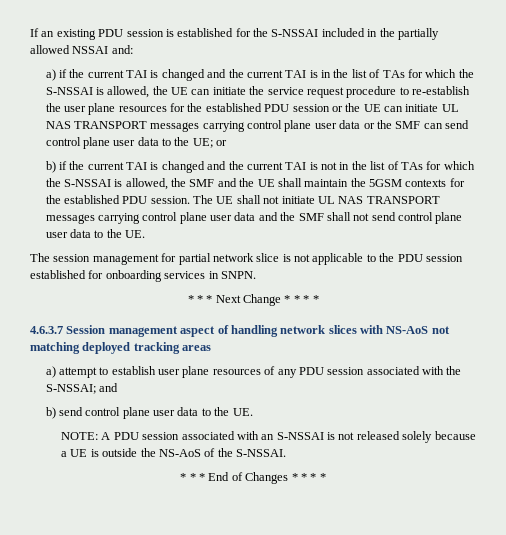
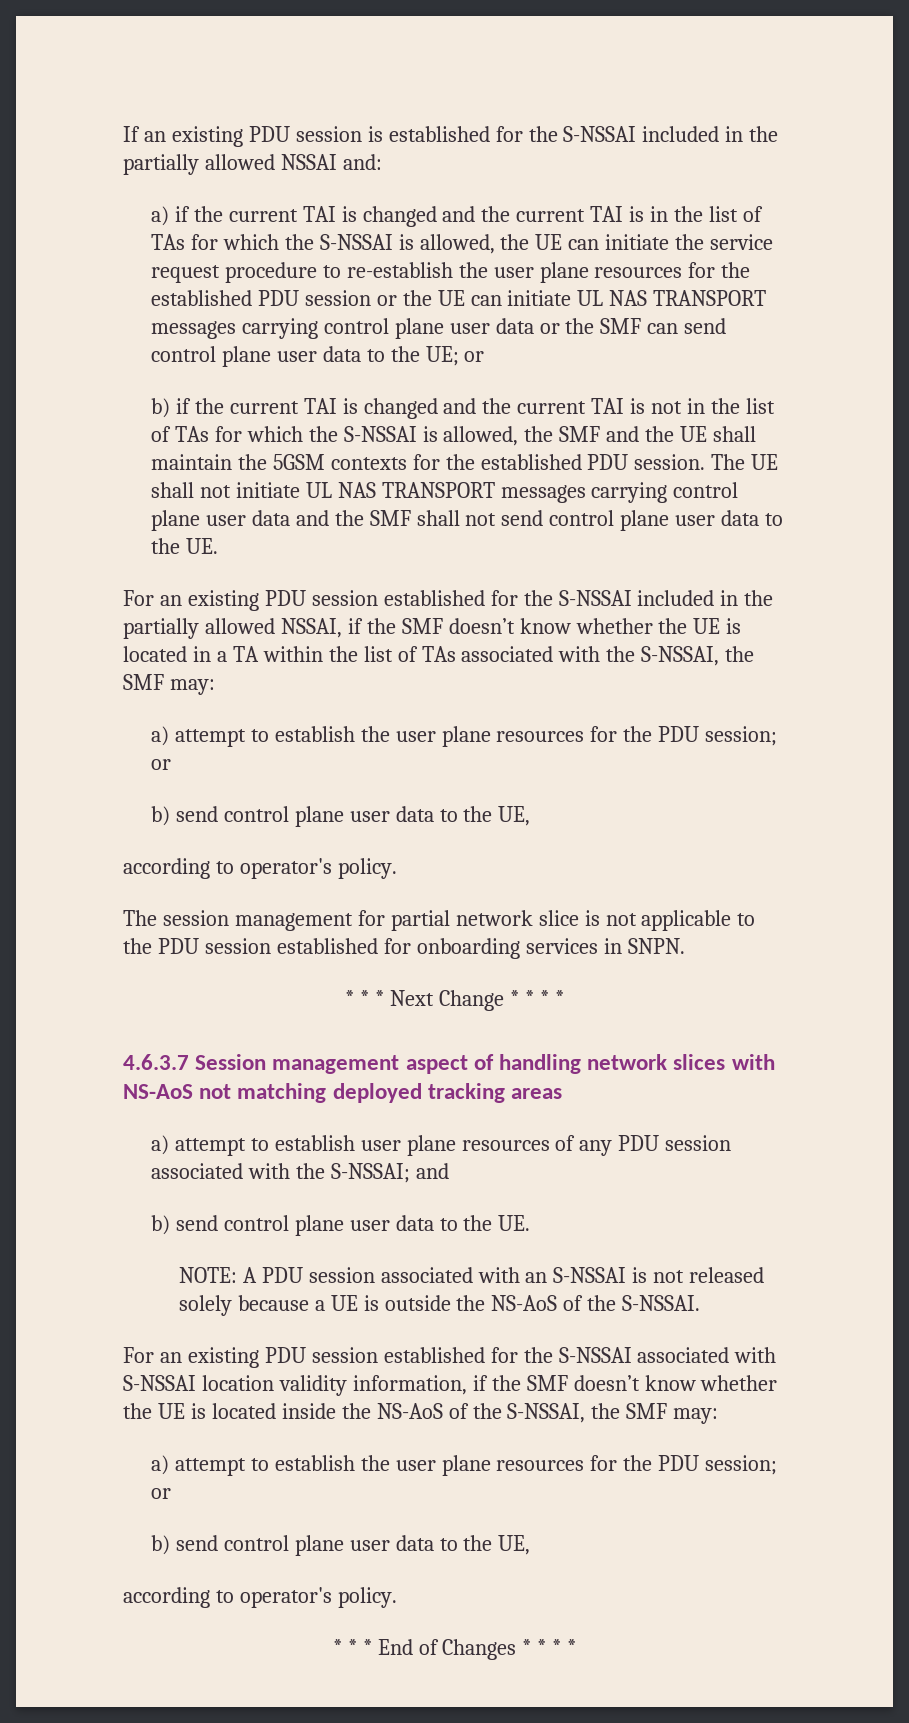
(146, 234) none -> [123,590,774,611] [123,618,742,639] [123,646,755,666] [123,674,215,695] [150,726,778,747] [150,759,171,770] [150,806,531,827] [123,858,397,879] // For an existing PDU session established for the S-NSSAI included in the partially allowed NSSAI, if the SMF doesn’t know whether the UE is located in a TA within the list of TAs associated with the S-NSSAI, the SMF may: // a) attempt to establish the user plane resources for the PDU session; or // b) send control plane user data to the UE, // according to operator's policy.
(287, 453) none -> [123,1347,777,1368] [123,1375,778,1396] [123,1403,719,1424] [150,1455,778,1476] [150,1488,171,1499] [150,1535,531,1556] [123,1587,397,1608] // For an existing PDU session established for the S-NSSAI associated with S-NSSAI location validity information, if the SMF doesn’t know whether the UE is located inside the NS-AoS of the S-NSSAI, the SMF may: // a) attempt to establish the user plane resources for the PDU session; or // b) send control plane user data to the UE, // according to operator's policy.

